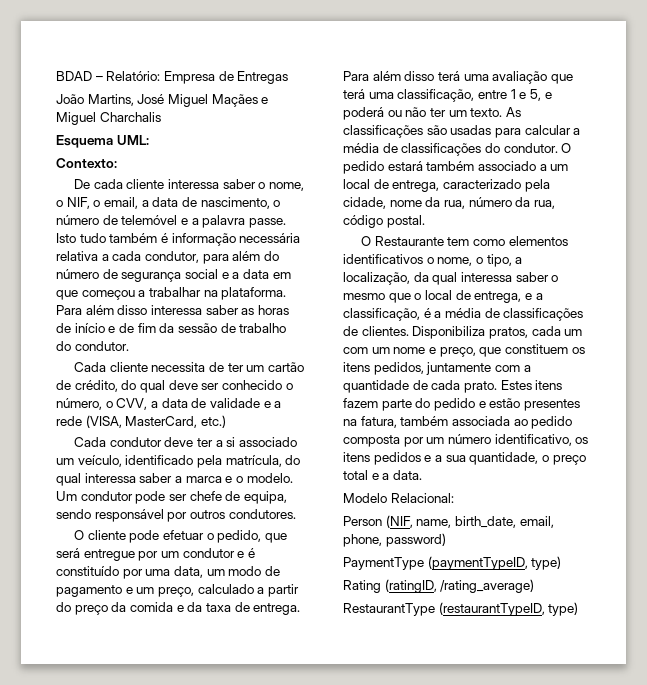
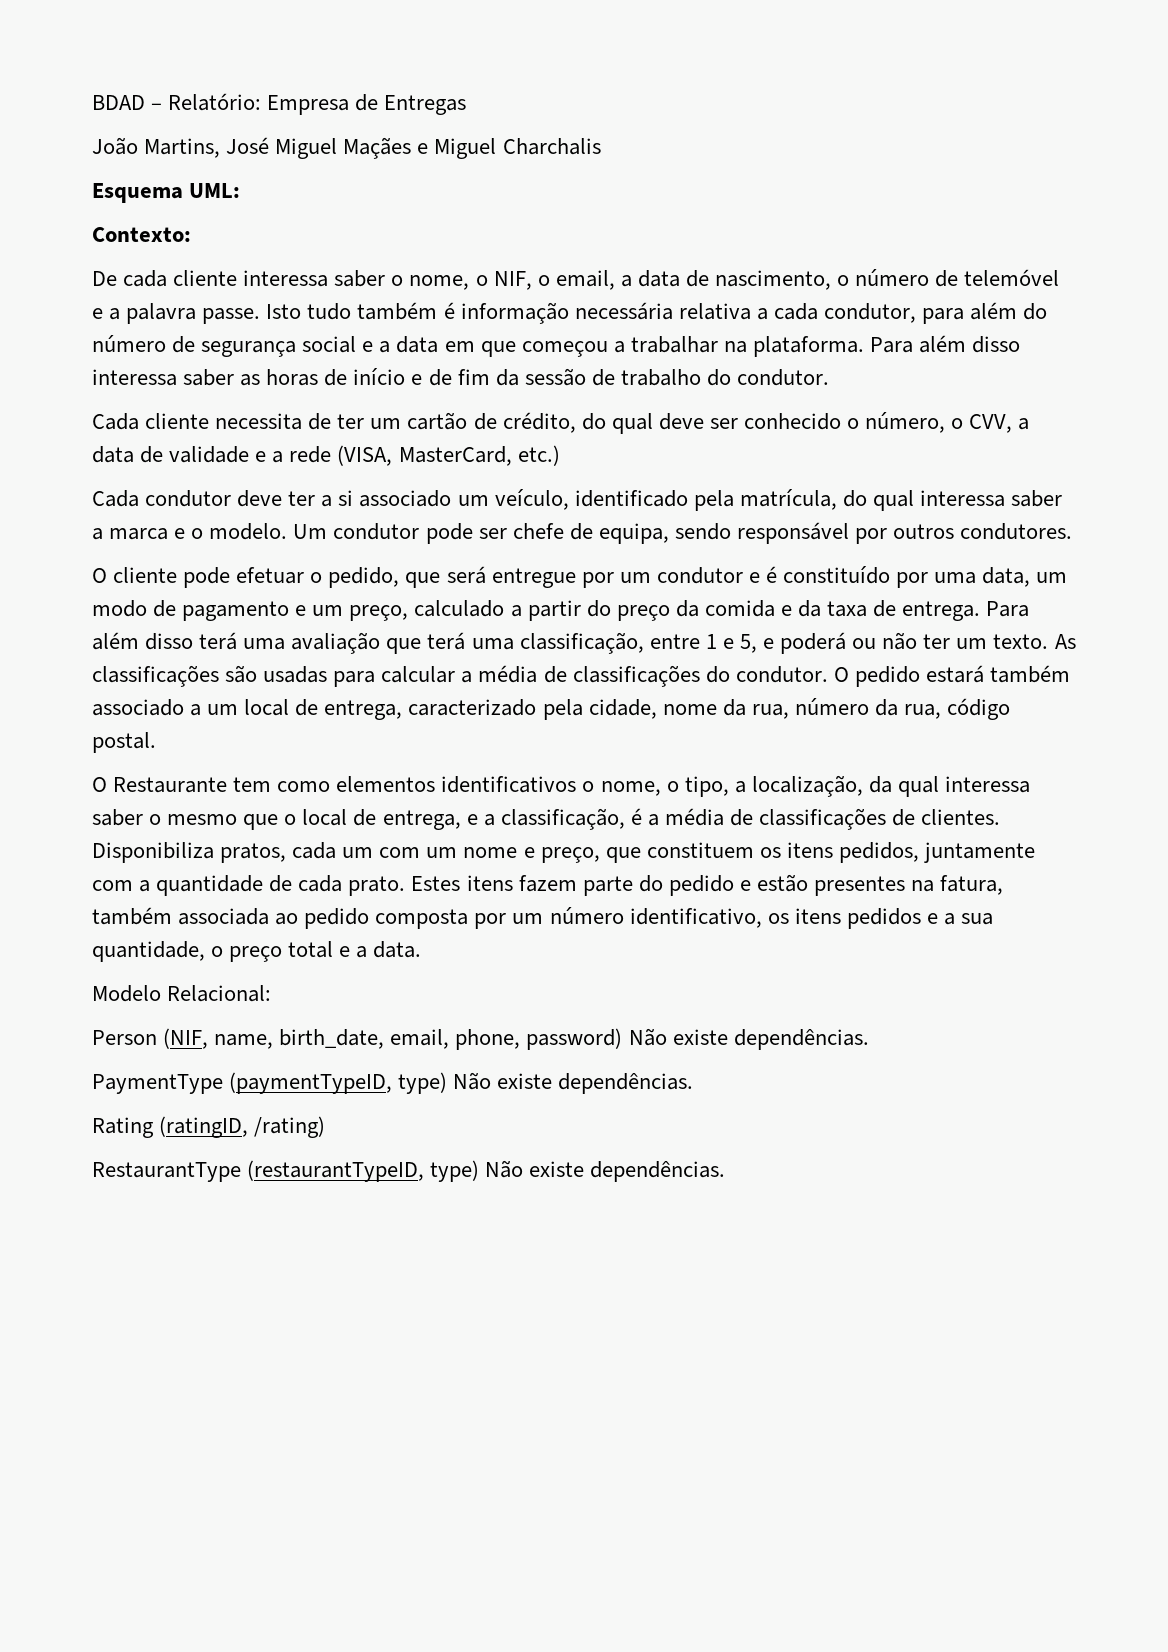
(446, 540) none -> [628,1028,869,1050] Não existe dependências.
(562, 563) none -> [453,1072,694,1094] Não existe dependências.
[440,579,535,593] /rating_average) -> [254,1116,326,1138] /rating)
(579, 609) none -> [485,1160,726,1182] Não existe dependências.

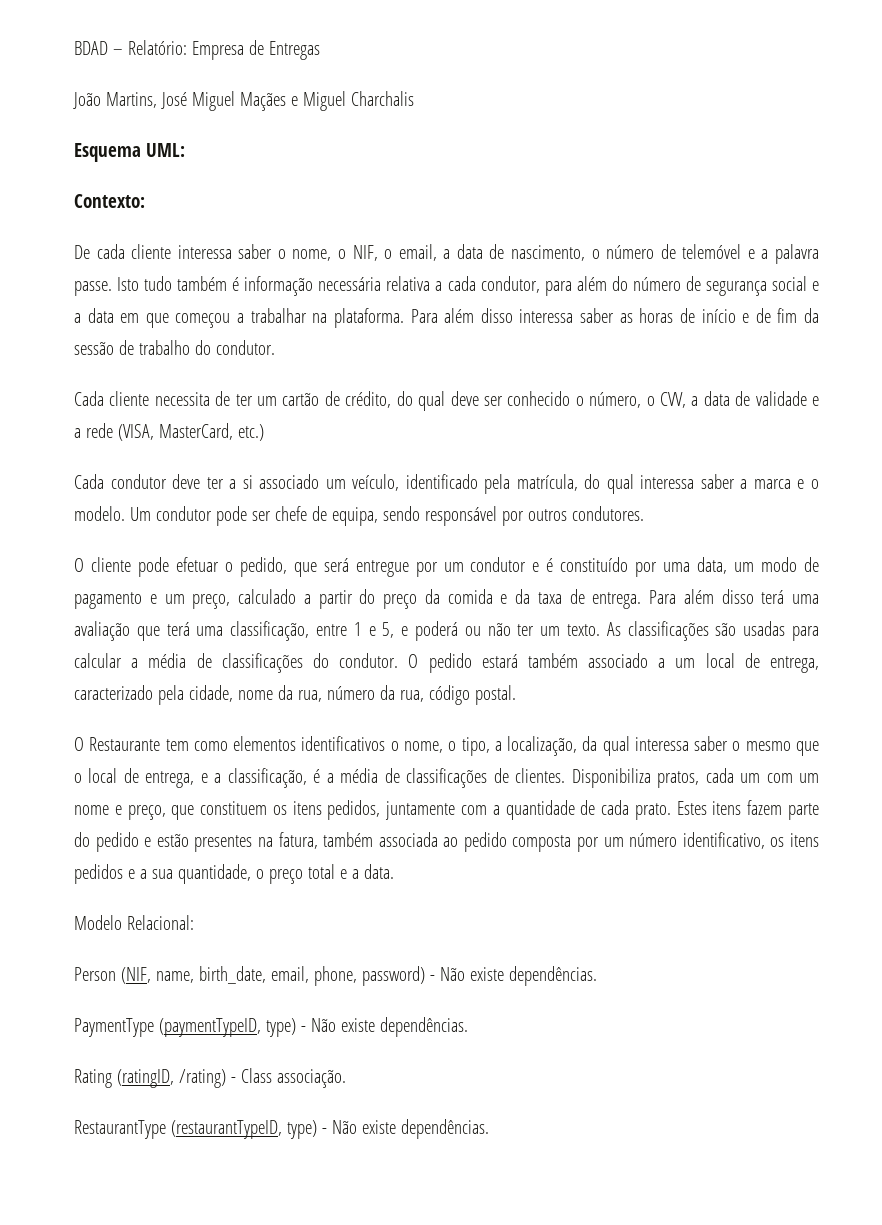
(623, 1039) none -> [429,975,435,981] -
(448, 1083) none -> [300,1026,306,1032] -
(326, 1127) none -> [230,1068,346,1088] - Class associação.
(480, 1171) none -> [321,1128,327,1134] -

